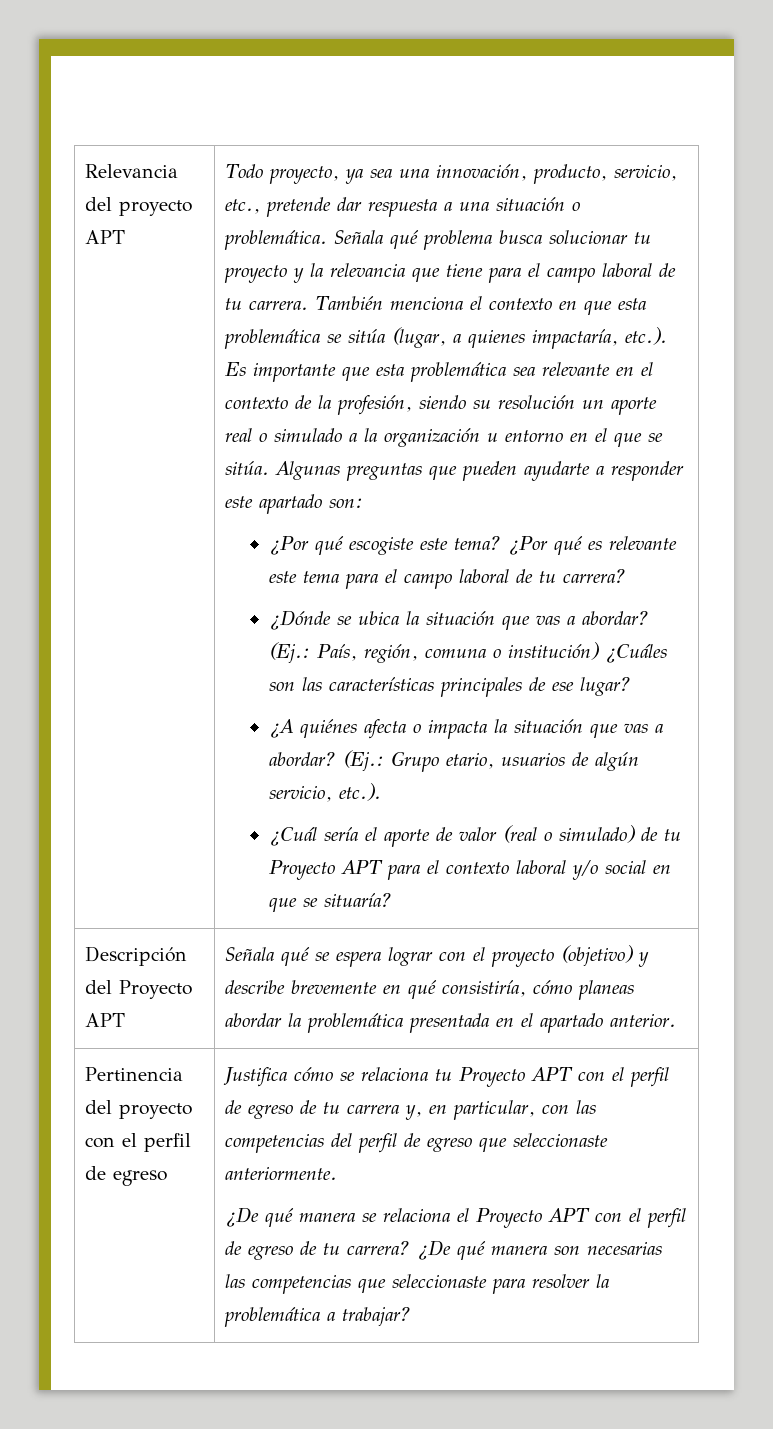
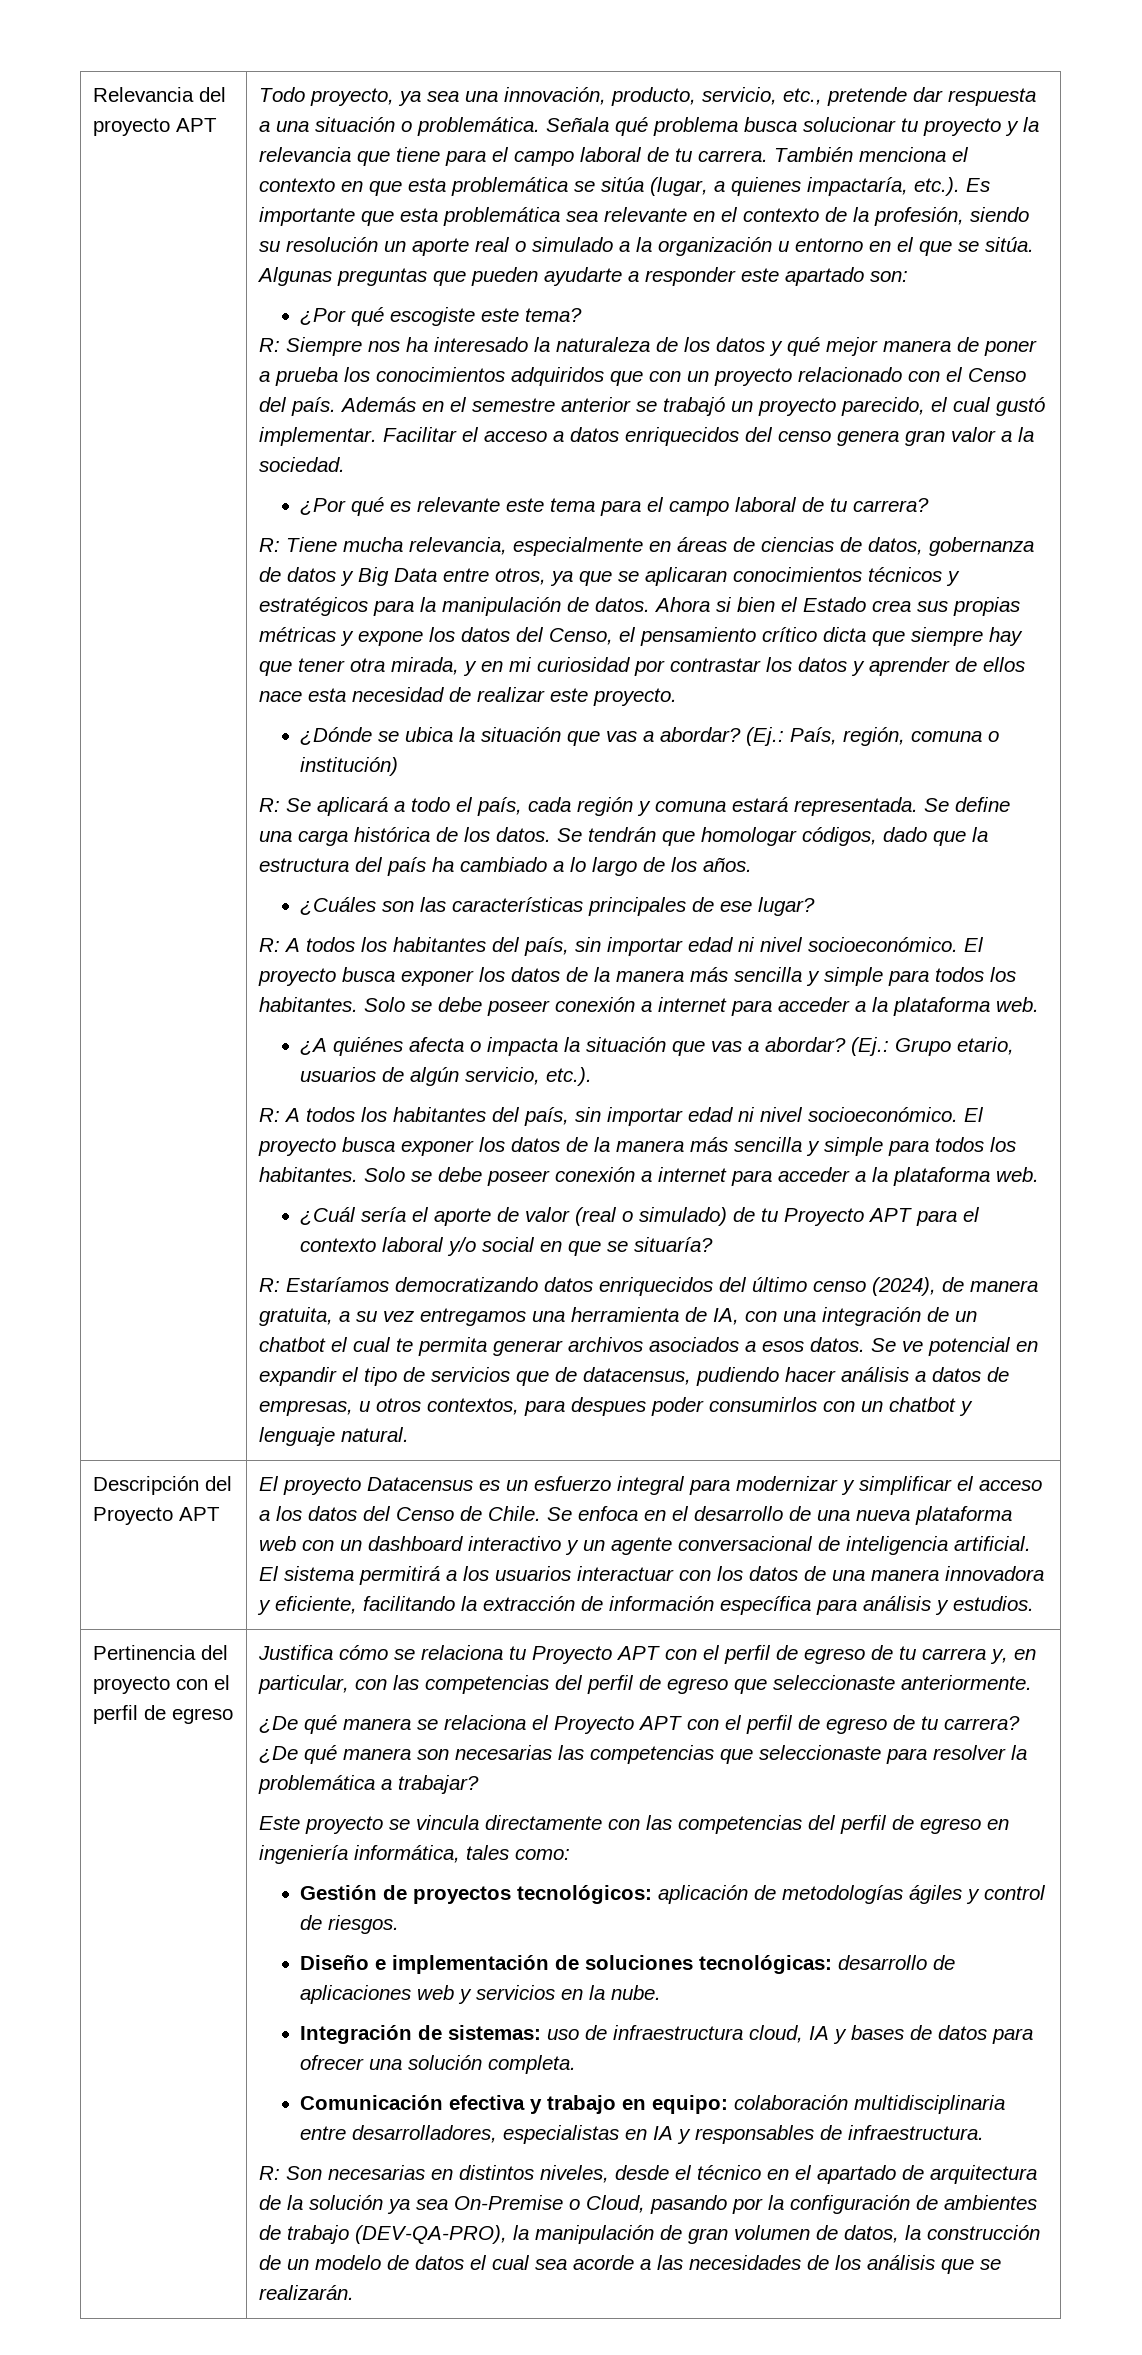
(501, 543) none -> [258,337,1037,356] [258,367,1026,386] [258,397,1045,416] [258,427,1034,446] [258,457,345,472] // R: Siempre nos ha interesado la naturaleza de los datos y qué mejor manera de poner a prueba los conocimientos adquiridos que con un proyecto relacionado con el Censo del país. Además en el semestre anterior se trabajó un proyecto parecido, el cual gustó implementar. Facilitar el acceso a datos enriquecidos del censo genera gran valor a la sociedad. //
(626, 576) none -> [258,537,1034,556] [258,567,960,586] [258,597,1020,616] [258,627,1023,646] [258,657,1025,676] [258,687,677,706] // R: Tiene mucha relevancia, especialmente en áreas de ciencias de datos, gobernanza de datos y Big Data entre otros, ya que se aplicaran conocimientos técnicos y estratégicos para la manipulación de datos. Ahora si bien el Estado crea sus propias métricas y expone los datos del Censo, el pensamiento crítico dicta que siempre hay que tener otra mirada, y en mi curiosidad por contrastar los datos y aprender de ellos nace esta necesidad de realizar este proyecto.
(599, 651) none -> [258,797,1010,816] [258,827,988,846] [258,857,752,876] // R: Se aplicará a todo el país, cada región y comuna estará representada. Se define una carga histórica de los datos. Se tendrán que homologar códigos, dado que la estructura del país ha cambiado a lo largo de los años. //
(631, 686) none -> [258,937,984,956] [257,967,1016,986] [258,997,1039,1016] // R: A todos los habitantes del país, sin importar edad ni nivel socioeconómico. El proyecto busca exponer los datos de la manera más sencilla y simple para todos los habitantes. Solo se debe poseer conexión a internet para acceder a la plataforma web.
(381, 792) none -> [258,1107,984,1126] [257,1137,1016,1156] [258,1167,1039,1186] // R: A todos los habitantes del país, sin importar edad ni nivel socioeconómico. El proyecto busca exponer los datos de la manera más sencilla y simple para todos los habitantes. Solo se debe poseer conexión a internet para acceder a la plataforma web.
[85,946,188,966] [85,980,193,999] [85,1013,126,1027] [225,945,650,967] [225,980,635,1000] [225,1013,677,1033] // Descripción del Proyecto APT | Señala qué se espera lograr con el proyecto (objetivo) y describe brevemente en qué consistiría, cómo planeas abordar la problemática presentada en el apartado anterior. -> [258,1277,1038,1296] [258,1307,977,1326] [258,1337,1038,1356] [258,1367,1009,1386] [258,1397,973,1416] [258,1427,409,1446] [92,1476,232,1495] [92,1507,220,1525] [258,1476,1042,1495] [258,1506,1012,1525] [258,1536,1031,1555] [258,1566,1044,1585] [256,1596,1034,1615] // R: Estaríamos democratizando datos enriquecidos del último censo (2024), de manera gratuita, a su vez entregamos una herramienta de IA, con una integración de un chatbot el cual te permita generar archivos asociados a esos datos. Se ve potencial en expandir el tipo de servicios que de datacensus, pudiendo hacer análisis a datos de empresas, u otros contextos, para despues poder consumirlos con un chatbot y lenguaje natural. // Descripción del Proyecto APT | El proyecto Datacensus es un esfuerzo integral para modernizar y simplificar el acceso a los datos del Censo de Chile. Se enfoca en el desarrollo de una nueva plataforma web con un dashboard interactivo y un agente conversacional de inteligencia artificial. El sistema permitirá a los usuarios interactuar con los datos de una manera innovadora y eficiente, facilitando la extracción de información específica para análisis y estudios.
(412, 1316) none -> [258,1815,1009,1834] [258,1845,570,1864] [300,1885,1047,1904] [300,1915,400,1934] [300,1955,956,1974] [300,1985,662,2004] [300,2025,1034,2044] [300,2055,577,2074] [300,2095,1006,2114] [300,2125,985,2144] [258,2165,1037,2184] [258,2195,1037,2214] [258,2225,1040,2244] [258,2255,1001,2274] [258,2285,354,2300] // Este proyecto se vincula directamente con las competencias del perfil de egreso en ingeniería informática, tales como: // Gestión de proyectos tecnológicos: aplicación de metodologías ágiles y control de riesgos. // Diseño e implementación de soluciones tecnológicas: desarrollo de aplicaciones web y servicios en la nube. // Integración de sistemas: uso de infraestructura cloud, IA y bases de datos para ofrecer una solución completa. // Comunicación efectiva y trabajo en equipo: colaboración multidisciplinaria entre desarrolladores, especialistas en IA y responsables de infraestructura. // R: Son necesarias en distintos niveles, desde el técnico en el apartado de arquitectura de la solución ya sea On-Premise o Cloud, pasando por la configuración de ambientes de trabajo (DEV-QA-PRO), la manipulación de gran volumen de datos, la construcción de un modelo de datos el cual sea acorde a las necesidades de los análisis que se realizarán.

